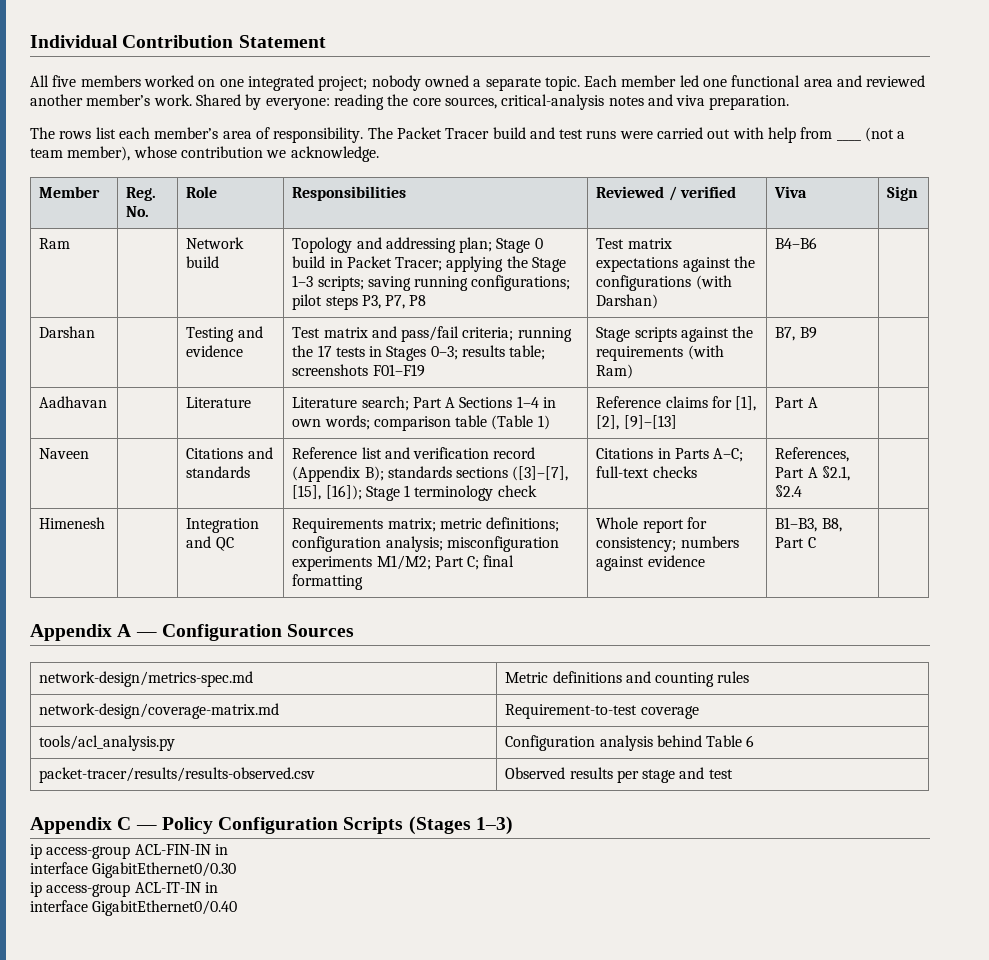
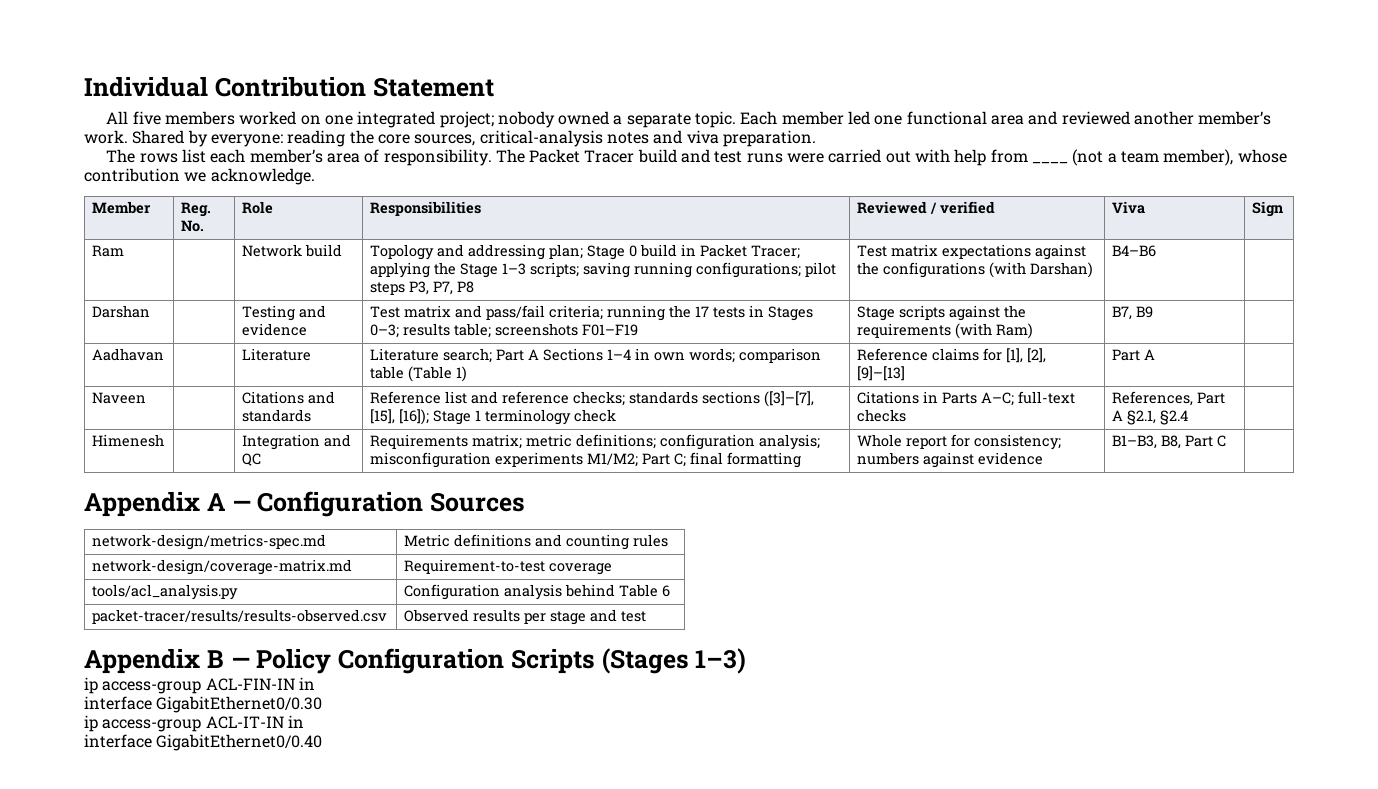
[413,447,536,459] [292,466,384,482] verification record (Appendix B); -> [502,391,626,406] reference checks;
[117,817,132,830] C -> [206,650,224,668] B

